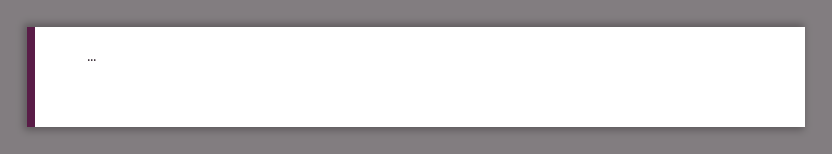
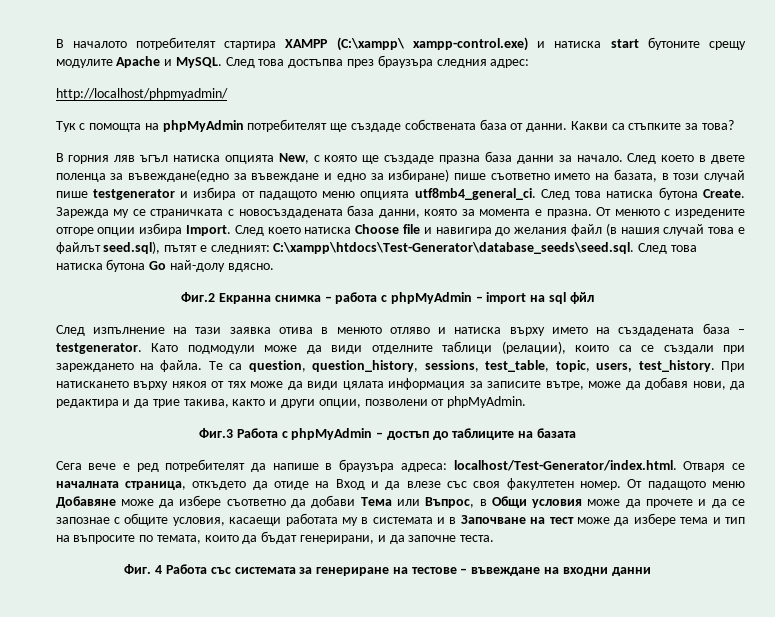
[87,59,96,61] ... -> [55,37,747,51] [55,55,530,68] [55,88,228,100] [55,119,735,132] [55,151,746,164] [55,169,745,182] [55,187,745,200] [55,205,745,218] [55,223,746,236] [55,241,698,254] [55,259,274,272] [181,292,594,304] [55,323,746,336] [55,341,746,354] [55,360,745,372] [55,377,746,390] [55,396,527,408] [198,428,577,440] [55,459,745,472] [55,478,745,490] [55,495,746,508] [55,513,745,526] [55,531,495,544] [124,564,651,576] В началото потребителят стартира XAMPP (C:\xampp\ xampp-control.exe) и натиска start бутоните срещу модулите Apache и MySQL. След това достъпва през браузъра следния адрес: // http://localhost/phpmyadmin/ // Тук с помощта на phpMyAdmin потребителят ще създаде собствената база от данни. Какви са стъпките за това? // В горния ляв ъгъл натиска опцията New, с която ще създаде празна база данни за начало. След което в двете поленца за въвеждане(едно за въвеждане и едно за избиране) пише съответно името на базата, в този случай пише testgenerator и избира от падащото меню опцията utf8mb4_general_ci. След това натиска бутона Create. Зарежда му се страничката с новосъздадената база данни, която за момента е празна. От менюто с изредените отгоре опции избира Import. След което натиска Choose file и навигира до желания файл (в нашия случай това е файлът seed.sql), пътят е следният: C:\xampp\htdocs\Test-Generator\database_seeds\seed.sql. След това натиска бутона Go най-долу вдясно. // Фиг.2 Екранна снимка – работа с phpMyAdmin – import на sql фйл // След изпълнение на тази заявка отива в менюто отляво и натиска върху името на създадената база – testgenerator. Като подмодули може да види отделните таблици (релации), които са се създали при зареждането на файла. Те са question, question_history, sessions, test_table, topic, users, test_history. При натискането върху някоя от тях може да види цялата информация за записите вътре, може да добавя нови, да редактира и да трие такива, както и други опции, позволени от phpMyAdmin. // Фиг.3 Работа с phpMyAdmin – достъп до таблиците на базата // Сега вече е ред потребителят да напише в браузъра адреса: localhost/Test-Generator/index.html. Отваря се началната страница, откъдето да отиде на Вход и да влезе със своя факултетен номер. От падащото меню Добавяне може да избере съответно да добави Тема или Въпрос, в Общи условия може да прочете и да се запознае с общите условия, касаещи работата му в системата и в Започване на тест може да избере тема и тип на въпросите по темата, които да бъдат генерирани, и да започне теста. // Фиг. 4 Работа със системата за генериране на тестове – въвеждане на входни данни

